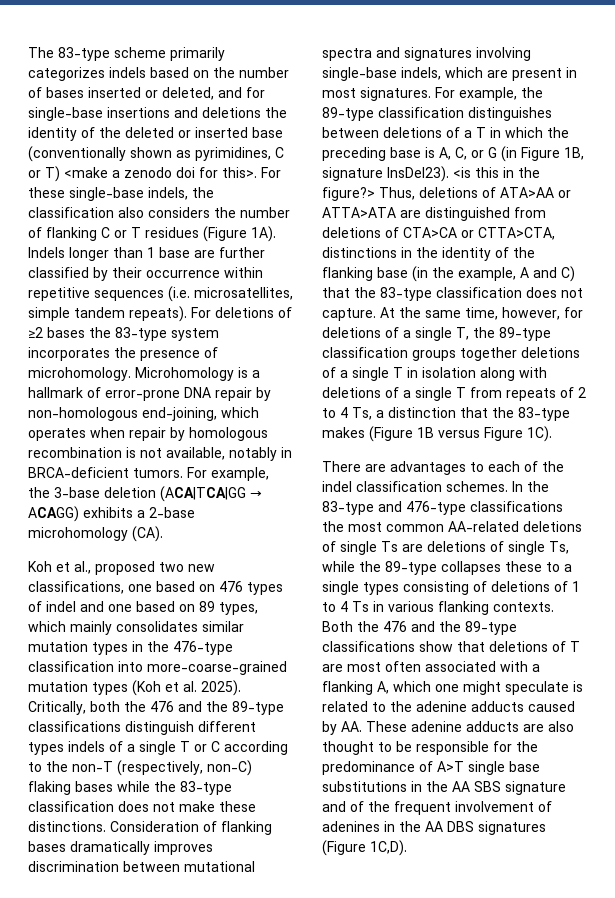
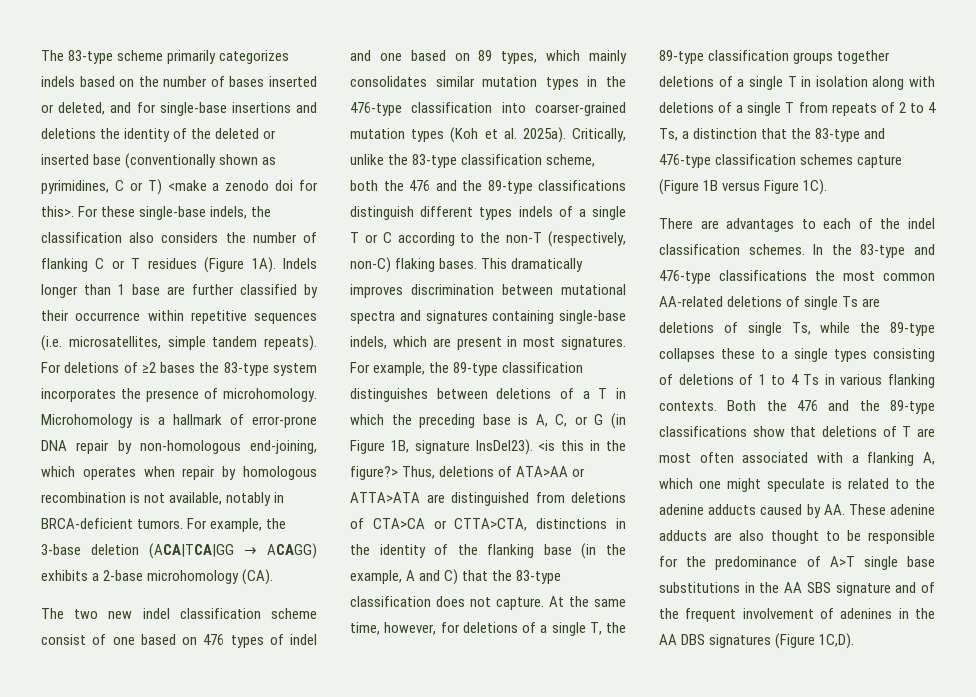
[28,561,215,575] [28,581,124,594] Koh et al., proposed two new classifications, -> [41,608,317,619] [41,634,107,645] The two new indel classification scheme consist of
[147,661,287,675] more-coarse-grained -> [535,102,626,116] coarser-grained
[201,680,241,696] [28,701,86,715] 2025). Critically, -> [522,127,626,143] [350,154,596,168] 2025a). Critically, unlike the 83-type classification scheme,
[75,781,232,795] [28,801,256,812] [28,821,272,835] [28,841,66,852] bases while the 83-type classification does not make these distinctions. Consideration of flanking bases -> [439,258,508,269] bases. This
[476,47,531,61] involving -> [492,310,555,324] containing
[322,427,365,438] makes -> [864,128,886,139] [659,154,903,168] and 476-type classification schemes capture

